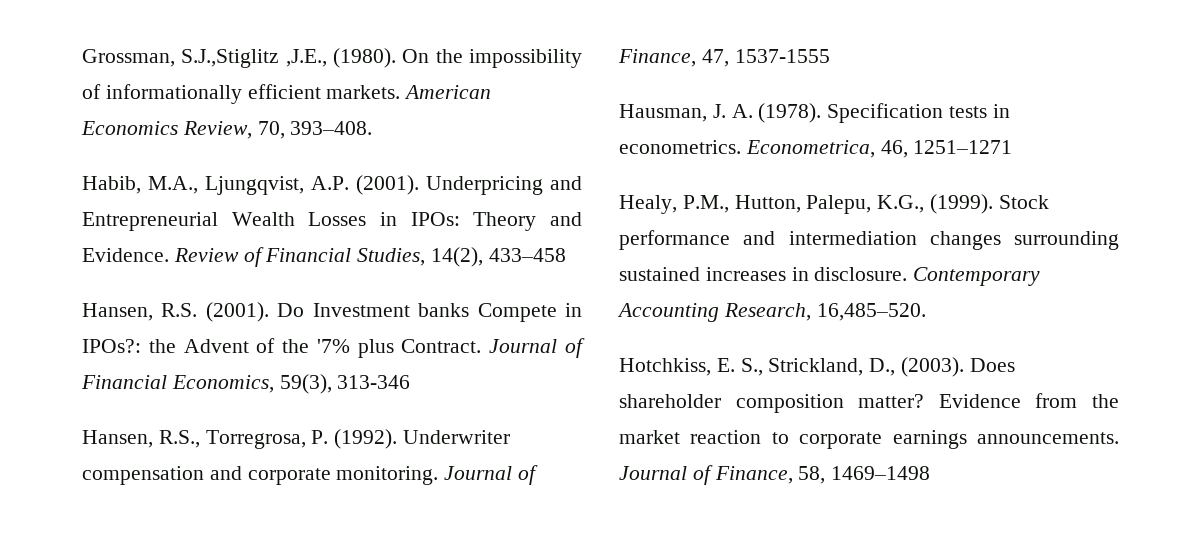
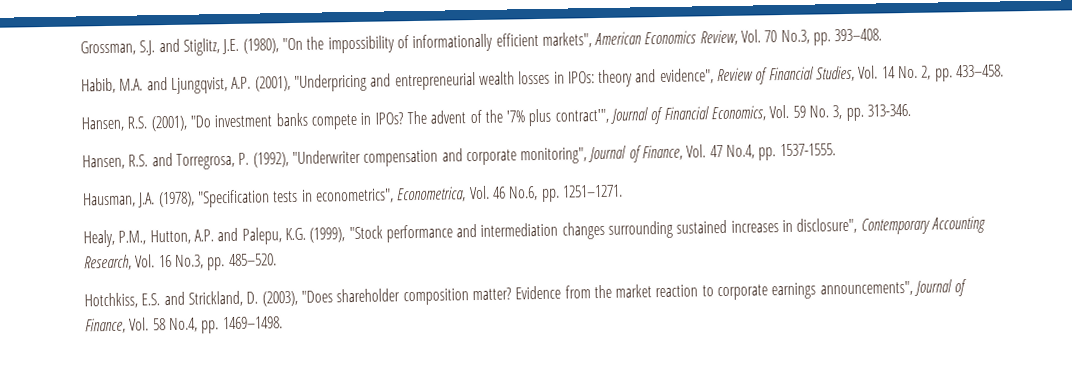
[181,48,430,68] S.J.,Stiglitz ,J.E., (1980). On -> [139,37,303,56] S.J. and Stiglitz, J.E. (1980), "On
[326,85,401,99] markets. -> [541,32,592,48] markets",
[257,121,373,139] [82,175,582,195] [82,212,582,231] [82,247,566,267] [82,302,582,322] [82,339,249,353] 70, 393–408. // Habib, M.A., Ljungqvist, A.P. (2001). Underpricing and Entrepreneurial Wealth Losses in IPOs: Theory and Evidence. Review of Financial Studies, 14(2), 433–458 // Hansen, R.S. (2001). Do Investment banks Compete in IPOs?: the Advent -> [741,28,883,46] [81,64,1004,94] [81,110,467,132] Vol. 70 No.3, pp. 393–408. // Habib, M.A. and Ljungqvist, A.P. (2001), "Underpricing and entrepreneurial wealth losses in IPOs: theory and evidence", Review of Financial Studies, Vol. 14 No. 2, pp. 433–458. // Hansen, R.S. (2001), "Do investment banks compete in IPOs? The advent
[401,339,482,353] Contract. -> [554,108,609,124] contract'",
[279,374,411,394] [82,429,511,449] 59(3), 313-346 // Hansen, R.S., Torregrosa, P. (1992). Underwriter -> [769,103,912,122] [82,149,361,170] Vol. 59 No. 3, pp. 313-346. // Hansen, R.S. and Torregrosa, P. (1992), "Underwriter
[336,465,539,485] [618,49,830,67] [619,103,1010,123] [619,140,1013,158] [619,194,1049,214] monitoring. Journal of Finance, 47, 1537-1555 // Hausman, J. A. (1978). Specification tests in econometrics. Econometrica, 46, 1251–1271 // Healy, P.M., Hutton, Palepu, K.G., (1999). Stock -> [520,143,836,165] [83,184,623,208] [83,225,383,248] monitoring", Journal of Finance, Vol. 47 No.4, pp. 1537-1555. // Hausman, J.A. (1978), "Specification tests in econometrics", Econometrica, Vol. 46 No.6, pp. 1251–1271. // Healy, P.M., Hutton, A.P. and Palepu, K.G. (1999), "Stock
[814,267,908,281] disclosure. -> [796,217,858,234] disclosure",
[816,303,926,321] [619,357,1015,377] 16,485–520. // Hotchkiss, E. S., Strickland, D., (2003). Does -> [135,253,277,271] [84,290,333,309] Vol. 16 No.3, pp. 485–520. // Hotchkiss, E.S. and Strickland, D. (2003), "Does
[977,432,1119,444] [619,465,931,485] announcements. Journal of Finance, 58, 1469–1498 -> [819,279,968,297] [85,316,283,334] announcements", Journal of Finance, Vol. 58 No.4, pp. 1469–1498.

